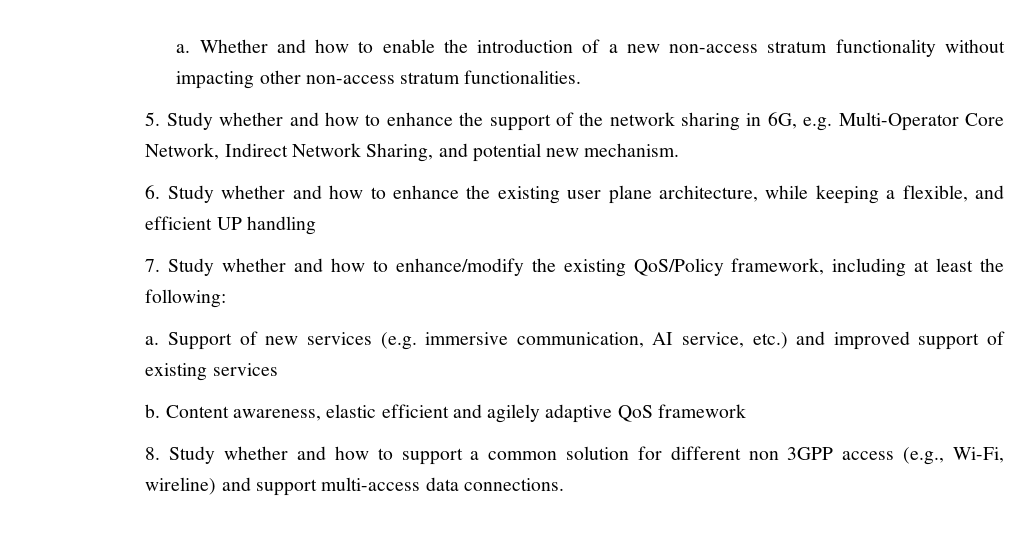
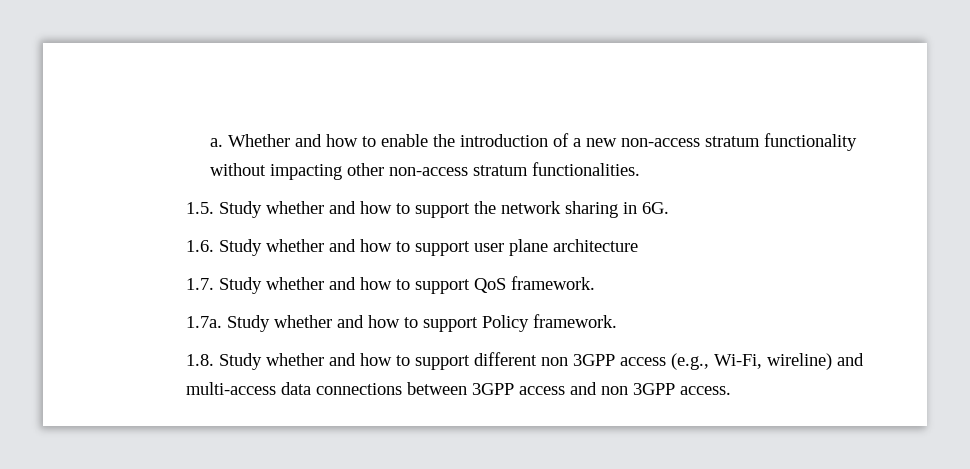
[145,112,1004,131] [145,143,680,162] [145,185,1005,204] [145,216,316,235] [145,258,1004,277] [145,289,227,308] [145,331,1005,350] [145,363,278,381] [145,404,746,423] [145,446,662,465] 5. Study whether and how to enhance the support of the network sharing in 6G, e.g. Multi-Operator Core Network, Indirect Network Sharing, and potential new mechanism. // 6. Study whether and how to enhance the existing user plane architecture, while keeping a flexible, and efficient UP handling // 7. Study whether and how to enhance/modify the existing QoS/Policy framework, including at least the following: // a. Support of new services (e.g. immersive communication, AI service, etc.) and improved support of existing services // b. Content awareness, elastic efficient and agilely adaptive QoS framework // 8. Study whether and how to support a common solution for -> [185,201,669,218] [185,239,638,256] [185,276,595,294] [185,314,617,332] [185,353,470,370] 1.5. Study whether and how to support the network sharing in 6G. // 1.6. Study whether and how to support user plane architecture // 1.7. Study whether and how to support QoS framework. // 1.7a. Study whether and how to support Policy framework. // 1.8. Study whether and how to support
[255,479,317,496] support -> (864, 359) none
[463,478,564,491] connections. -> [315,382,731,395] connections between 3GPP access and non 3GPP access.

